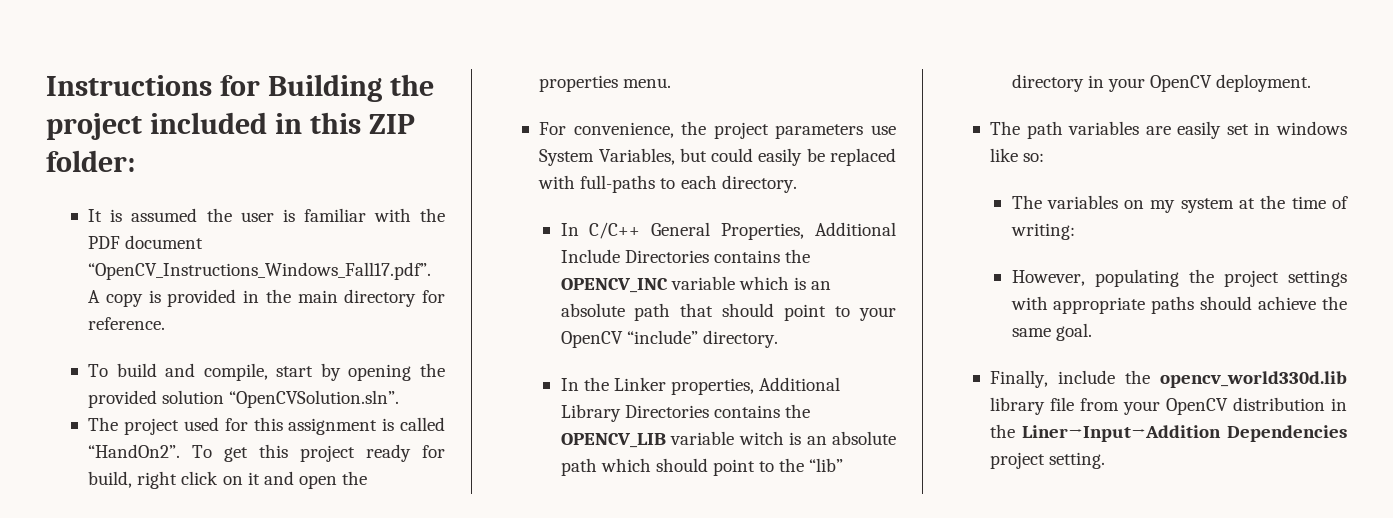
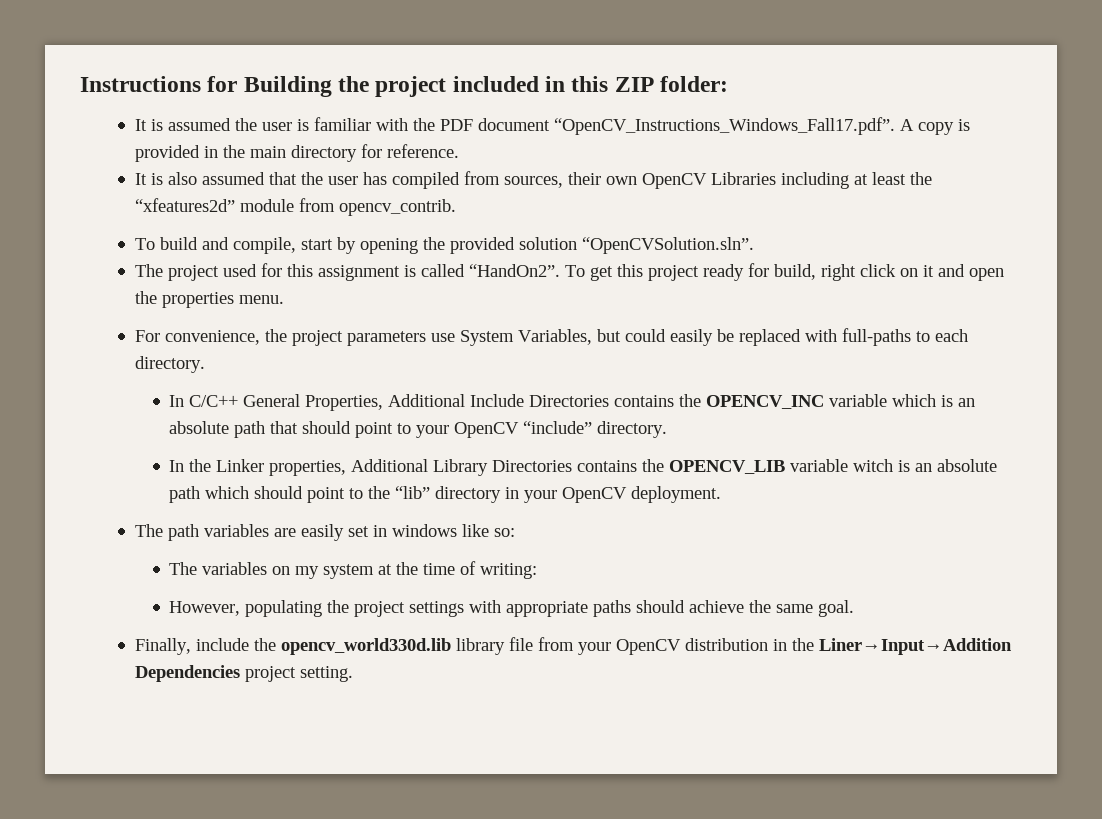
(166, 323) none -> [134,171,932,189] [134,198,456,216] // It is also assumed that the user has compiled from sources, their own OpenCV Libraries including at least the “xfeatures2d” module from opencv_contrib.

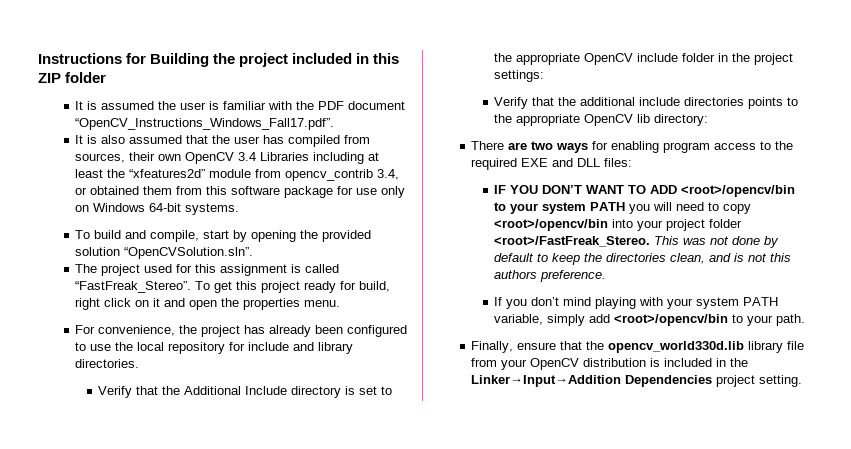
[660,76,729,92] folder: -> [65,72,107,83] folder
[899,119,970,135] [134,144,459,162] A copy is provided in the main directory for reference. -> (335, 124) none
(707, 181) none -> [238,152,257,161] 3.4
[338,199,456,216] opencv_contrib. -> [285,169,400,181] [75,186,406,198] [75,203,240,215] opencv_contrib 3.4, or obtained them from this software package for use only on Windows 64-bit systems.
[468,264,560,277] “HandOn2”. -> [75,281,192,293] “FastFreak_Stereo”.
[346,328,968,346] [134,356,205,373] [169,394,976,411] [169,421,668,438] [169,459,998,476] [169,486,722,503] [134,524,515,541] [169,561,538,579] [169,600,855,617] parameters use System Variables, but could easily be replaced with full-paths to each directory. // In C/C++ General Properties, Additional Include Directories contains the OPENCV_INC variable which is an absolute path that should point to your OpenCV “include” directory. // In the Linker properties, Additional Library Directories contains the OPENCV_LIB variable witch is an absolute path which should point to the “lib” directory in your OpenCV deployment. // The path variables are easily set in windows like so: // The variables on my system at the time of writing: // However, populating the project settings with appropriate paths should achieve the same goal. -> [244,325,408,337] [75,342,354,354] [75,359,140,368] [98,386,393,398] [494,53,794,65] [494,70,545,82] [494,97,799,109] [494,114,709,126] [471,141,794,153] [471,158,633,170] [494,185,796,197] [494,202,752,214] [494,219,743,231] [494,236,780,248] [494,253,792,265] [494,270,607,282] [494,297,779,309] [494,314,806,326] has already been configured to use the local repository for include and library directories. // Verify that the Additional Include directory is set to the appropriate OpenCV include folder in the project settings: // Verify that the additional include directories points to the appropriate OpenCV lib directory: // There are two ways for enabling program access to the required EXE and DLL files: // IF YOU DON’T WANT TO ADD <root>/opencv/bin to your system PATH you will need to copy <root>/opencv/bin into your project folder <root>/FastFreak_Stereo. This was not done by default to keep the directories clean, and is not this authors preference. // If you don’t mind playing with your system PATH variable, simply add <root>/opencv/bin to your path.
[195,638,249,651] include -> [517,341,583,350] ensure that
[772,638,1012,655] in the Liner→Input→Addition -> [650,358,749,367] [471,375,622,387] is included in the Linker→Input→Addition

